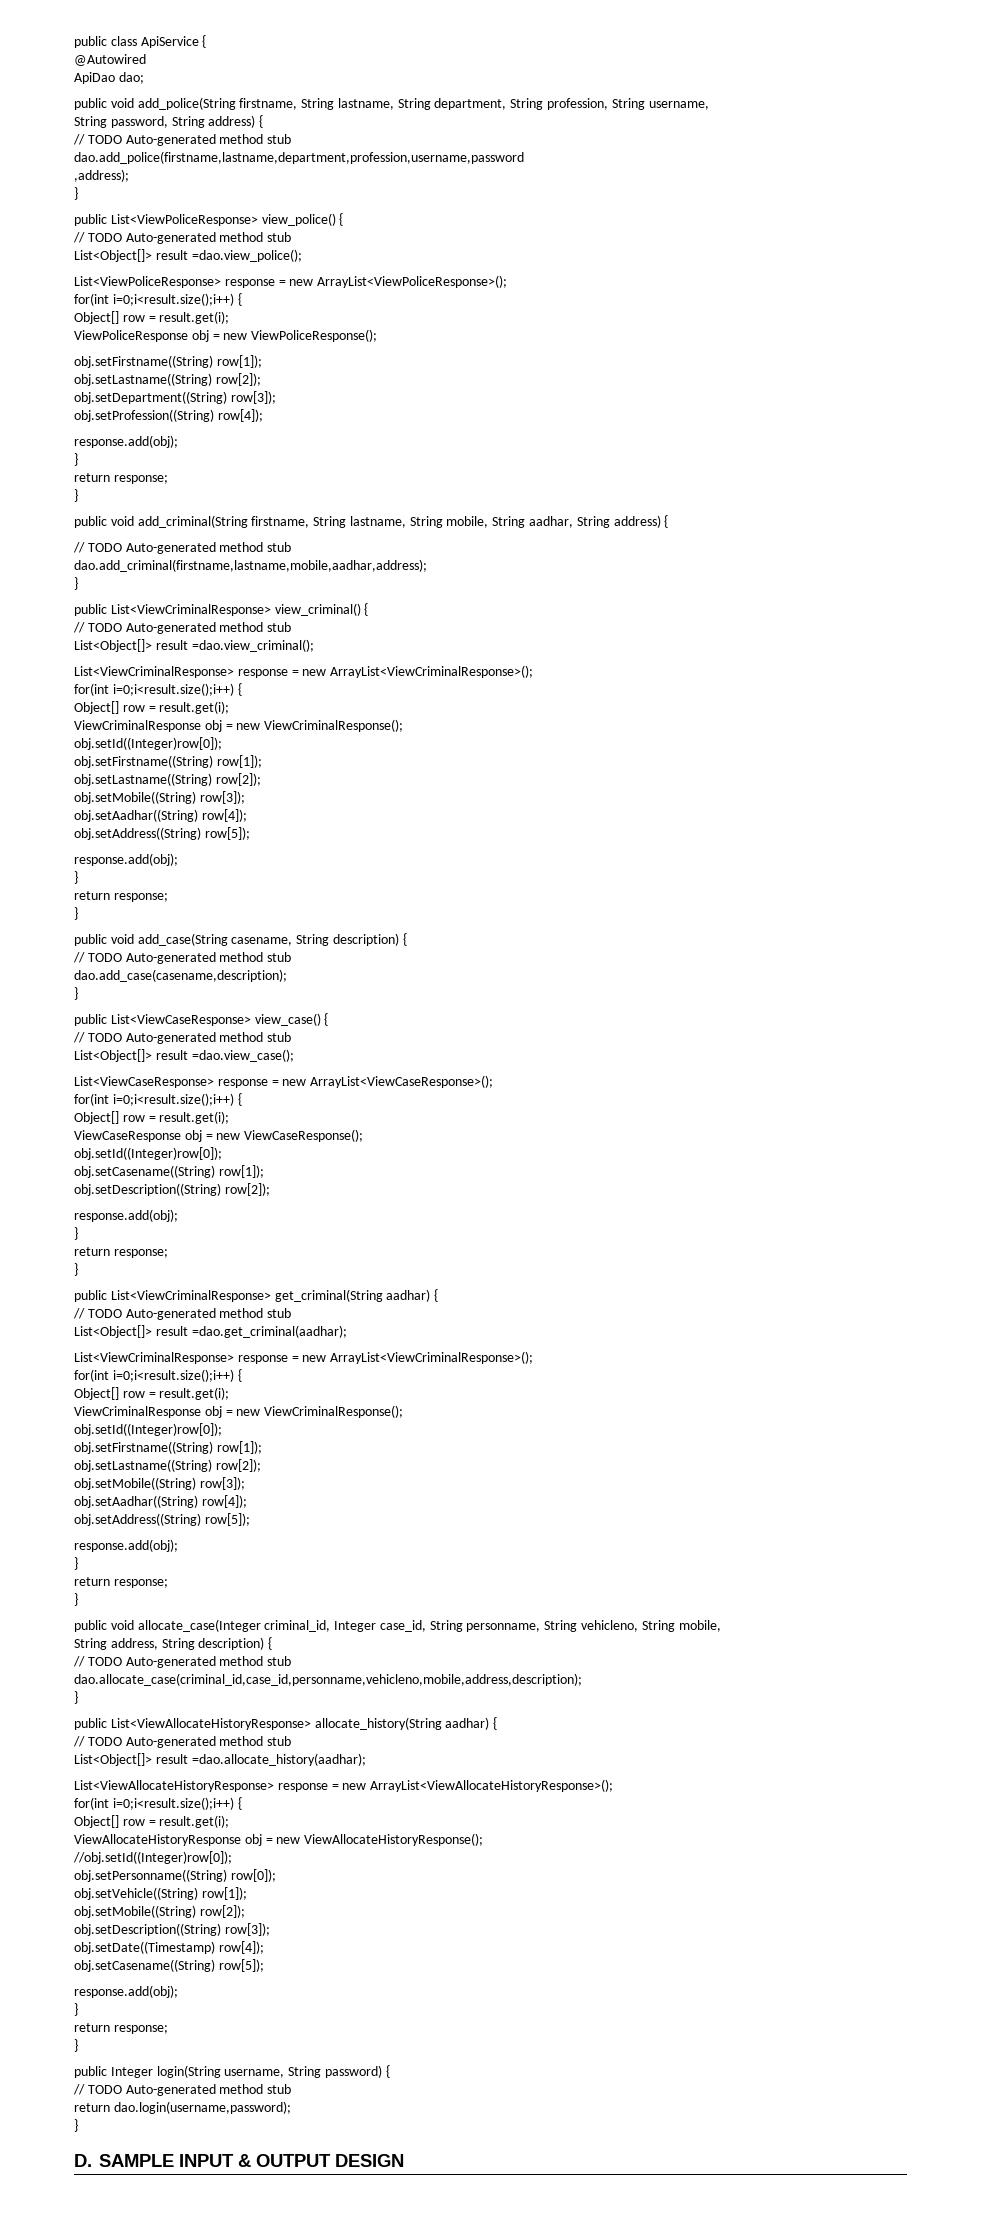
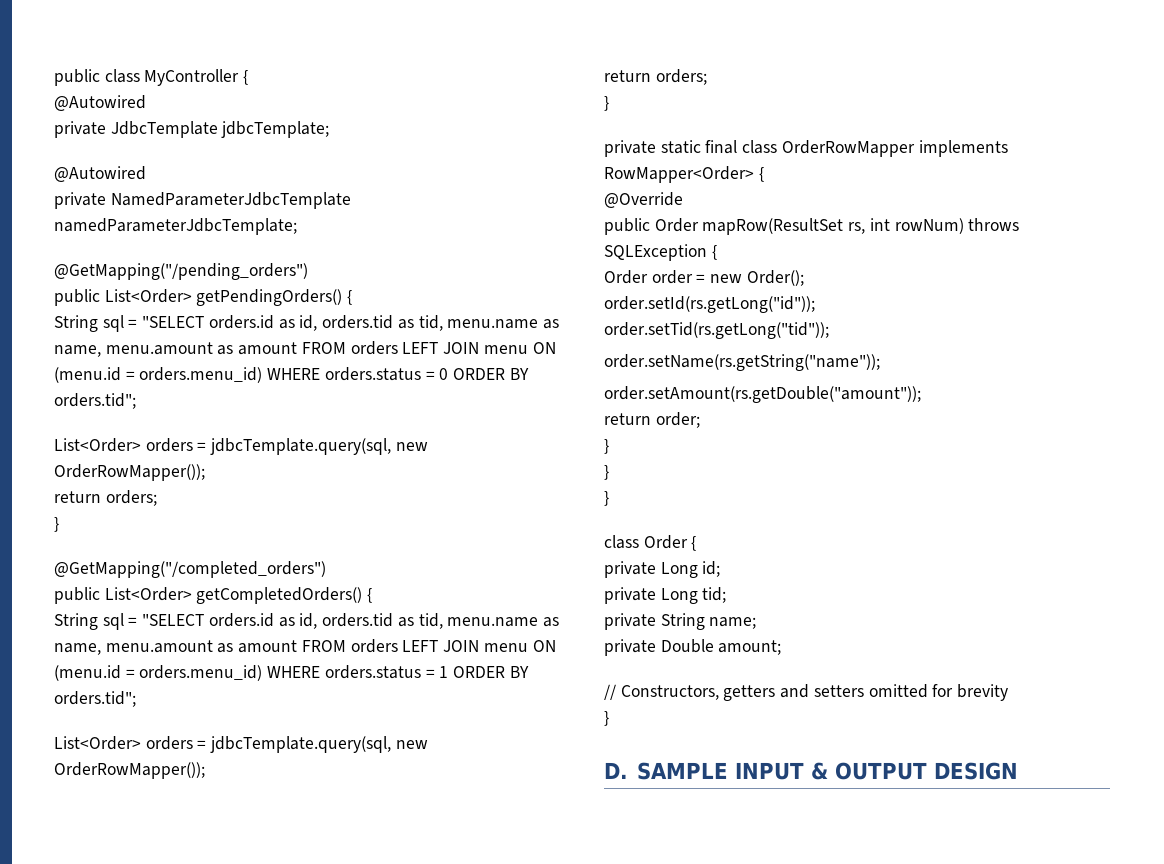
[140,36,199,48] ApiService -> [144,69,240,86] MyController
[74,72,144,84] [74,97,709,110] [74,115,264,128] [73,134,292,146] [74,151,524,164] [74,169,129,182] [74,187,78,200] [74,213,344,226] [73,232,292,244] [74,249,302,262] [74,275,508,288] [74,293,242,306] [74,311,230,324] [74,329,378,342] [74,355,262,368] [74,373,261,386] [74,391,276,404] [74,409,263,422] [74,435,178,448] [74,453,78,466] [74,473,168,484] [74,489,78,502] [74,515,669,528] [73,542,292,554] [74,559,427,572] [74,577,78,590] [74,603,369,616] [73,622,292,634] [74,639,314,652] [74,665,534,678] [74,683,242,696] [74,701,230,714] [74,719,404,732] [74,737,222,750] [74,755,262,768] [74,773,261,786] [74,791,245,804] [74,809,247,822] [74,827,250,840] [74,853,178,866] [74,871,78,884] [74,891,168,902] [74,907,78,920] [74,933,407,946] [73,952,292,964] [74,969,287,982] [74,987,78,1000] [74,1013,329,1026] [73,1032,292,1044] [74,1049,294,1062] [74,1075,494,1088] [74,1093,242,1106] [74,1111,230,1124] [74,1129,364,1142] [74,1147,222,1160] [74,1165,264,1178] [74,1183,270,1196] [74,1209,178,1222] [74,1227,78,1240] [74,1247,168,1258] [74,1263,78,1276] [74,1289,439,1302] [73,1308,292,1320] [74,1325,347,1338] [74,1351,534,1364] [74,1369,242,1382] [74,1387,230,1400] [74,1405,404,1418] [74,1423,222,1436] [74,1441,262,1454] [74,1459,261,1472] [74,1477,245,1490] [74,1495,247,1508] [74,1513,250,1526] [74,1539,178,1552] [74,1557,78,1570] [74,1577,168,1588] [74,1593,78,1606] [74,1619,721,1632] [74,1637,273,1650] [73,1656,292,1668] [74,1673,582,1686] [74,1691,78,1704] [74,1717,498,1730] [73,1736,292,1748] [74,1753,366,1766] [74,1779,614,1792] [74,1797,242,1810] [74,1815,230,1828] [74,1833,484,1846] [73,1851,232,1864] [74,1869,276,1882] [74,1887,247,1900] [74,1905,245,1918] [74,1923,270,1936] [74,1941,264,1954] [74,1959,264,1972] [74,1985,178,1998] [74,2003,78,2016] [74,2023,168,2034] [74,2039,78,2052] [74,2065,390,2078] [73,2084,292,2096] [74,2101,291,2114] ApiDao dao; // public void add_police(String firstname, String lastname, String department, String profession, String username, // String password, String address) { // // TODO Auto-generated method stub // dao.add_police(firstname,lastname,department,profession,username,password // ,address); // } // public List<ViewPoliceResponse> view_police() { // // TODO Auto-generated method stub // List<Object[]> result =dao.view_police(); // List<ViewPoliceResponse> response = new ArrayList<ViewPoliceResponse>(); // for(int i=0;i<result.size();i++) { // Object[] row = result.get(i); // ViewPoliceResponse obj = new ViewPoliceResponse(); // obj.setFirstname((String) row[1]); // obj.setLastname((String) row[2]); // obj.setDepartment((String) row[3]); // obj.setProfession((String) row[4]); // response.add(obj); // } // return response; // } // public void add_criminal(String firstname, String lastname, String mobile, String aadhar, String address) { // // TODO Auto-generated method stub // dao.add_criminal(firstname,lastname,mobile,aadhar,address); // } // public List<ViewCriminalResponse> view_criminal() { // // TODO Auto-generated method stub // List<Object[]> result =dao.view_criminal(); // List<ViewCriminalResponse> response = new ArrayList<ViewCriminalResponse>(); // for(int i=0;i<result.size();i++) { // Object[] row = result.get(i); // ViewCriminalResponse obj = new ViewCriminalResponse(); // obj.setId((Integer)row[0]); // obj.setFirstname((String) row[1]); // obj.setLastname((String) row[2]); // obj.setMobile((String) row[3]); // obj.setAadhar((String) row[4]); // obj.setAddress((String) row[5]); // response.add(obj); // } // return response; // } // public void add_case(String casename, String description) { // // TODO Auto-generated method stub // dao.add_case(casename,description); // } // public List<ViewCaseResponse> view_case() { // // TODO Auto-generated method stub // List<Object[]> result =dao.view_case(); // List<ViewCaseResponse> response = new ArrayList<ViewCaseResponse>(); // for(int i=0;i<result.size();i++) { // Object[] row = result.get(i); // ViewCaseResponse obj = new ViewCaseResponse(); // obj.setId((Integer)row[0]); // obj.setCasename((String) row[1]); // obj.setDescription((String) row[2]); // response.add(obj); // } // return response; // } // public List<ViewCriminalResponse> get_criminal(String aadhar) { // // TODO Auto-generated method stub // List<Object[]> result =dao.get_criminal(aadhar); // List<ViewCriminalResponse> response = new ArrayList<ViewCriminalResponse>(); // for(int i=0;i<result.size();i++) { // Object[] row = result.get(i); // ViewCriminalResponse obj = new ViewCriminalResponse(); // obj.setId((Integer)row[0]); // obj.setFirstname((String) row[1]); // obj.setLastname((String) row[2]); // obj.setMobile((String) row[3]); // obj.setAadhar((String) row[4]); // obj.setAddress((String) row[5]); // response.add(obj); // } // return response; // } // public void allocate_case(Integer criminal_id, Integer case_id, String personname, String vehicleno, String mobile, // String address, String description) { // // TODO Auto-generated method stub // dao.allocate_case(criminal_id,case_id,personname,vehicleno,mobile,address,description); // } // public List<ViewAllocateHistoryResponse> allocate_history(String aadhar) { // // TODO Auto-generated method stub // List<Object[]> result =dao.allocate_history(aadhar); // List<ViewAllocateHistoryResponse> response = new ArrayList<ViewAllocateHistoryResponse>(); // for(int i=0;i<result.size();i++) { // Object[] row = result.get(i); // ViewAllocateHistoryResponse obj = new ViewAllocateHistoryResponse(); // //obj.setId((Integer)row[0]); // obj.setPersonname((String) row[0]); // obj.setVehicle((String) row[1]); // obj.setMobile((String) row[2]); // obj.setDescription((String) row[3]); // obj.setDate((Timestamp) row[4]); // obj.setCasename((String) row[5]); // response.add(obj); // } // return response; // } // public Integer login(String username, String password) { // // TODO Auto-generated method stub // return dao.login(username,password); -> [54,121,330,138] [54,166,146,182] [54,192,351,209] [54,218,297,235] [54,263,308,280] [54,289,353,306] [54,315,559,332] [54,341,556,357] [54,367,529,383] [54,393,136,409] [54,438,428,455] [54,464,205,481] [54,490,157,506] [54,517,59,532] [54,561,326,578] [54,587,373,604] [54,613,559,630] [54,639,556,655] [54,665,529,681] [54,691,136,707] [54,736,428,753] [54,762,205,779] [604,69,707,85] [604,96,609,111] [604,140,1008,157] [604,166,764,183] [604,192,683,208] [604,218,1020,235] [604,244,717,261] [604,270,804,286] [604,296,815,313] [604,322,829,339] [604,354,880,371] [604,386,921,403] [604,412,700,428] [604,439,609,454] [604,465,609,480] [604,491,609,506] [604,535,697,551] [604,561,721,578] [604,587,727,604] [604,613,757,630] [604,639,782,656] [604,684,1009,701] private JdbcTemplate jdbcTemplate; // @Autowired // private NamedParameterJdbcTemplate namedParameterJdbcTemplate; // @GetMapping("/pending_orders") // public List<Order> getPendingOrders() { // String sql = "SELECT orders.id as id, orders.tid as tid, menu.name as name, menu.amount as amount FROM orders LEFT JOIN menu ON (menu.id = orders.menu_id) WHERE orders.status = 0 ORDER BY orders.tid"; // List<Order> orders = jdbcTemplate.query(sql, new OrderRowMapper()); // return orders; // } // @GetMapping("/completed_orders") // public List<Order> getCompletedOrders() { // String sql = "SELECT orders.id as id, orders.tid as tid, menu.name as name, menu.amount as amount FROM orders LEFT JOIN menu ON (menu.id = orders.menu_id) WHERE orders.status = 1 ORDER BY orders.tid"; // List<Order> orders = jdbcTemplate.query(sql, new OrderRowMapper()); // return orders; // } // private static final class OrderRowMapper implements RowMapper<Order> { // @Override // public Order mapRow(ResultSet rs, int rowNum) throws SQLException { // Order order = new Order(); // order.setId(rs.getLong("id")); // order.setTid(rs.getLong("tid")); // order.setName(rs.getString("name")); // order.setAmount(rs.getDouble("amount")); // return order; // } // } // } // class Order { // private Long id; // private Long tid; // private String name; // private Double amount; // // Constructors, getters and setters omitted for brevity

